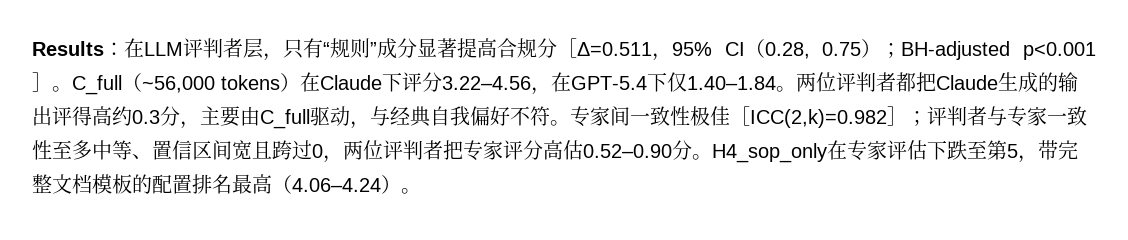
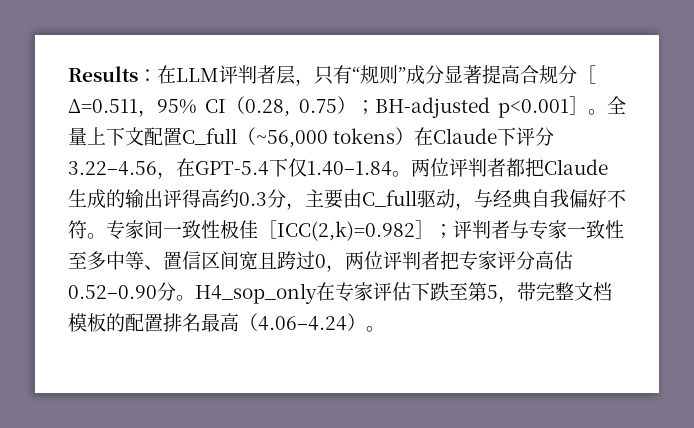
(72, 89) none -> [607,96,626,114] [68,127,182,146] 全量上下文配置

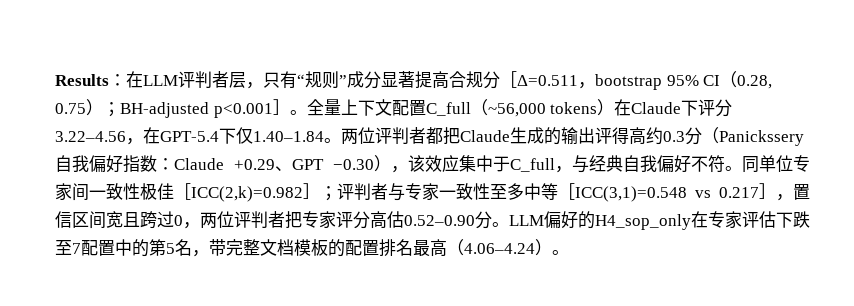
(157, 113) none -> [595,74,662,90] bootstrap
[286,189,455,210] ，主要由C_full驱动 -> [702,127,804,146] [55,155,555,173] （Panickssery自我偏好指数：Claude +0.29、GPT −0.30），该效应集中于C_full
(106, 236) none -> [742,155,793,173] 同单位
[144,265,163,270] 、 -> [558,183,793,202] ［ICC(3,1)=0.548 vs 0.217］，
(195, 298) none -> [509,211,595,229] LLM偏好的
[468,282,498,301] 第5 -> [72,239,192,257] 7配置中的第5名

